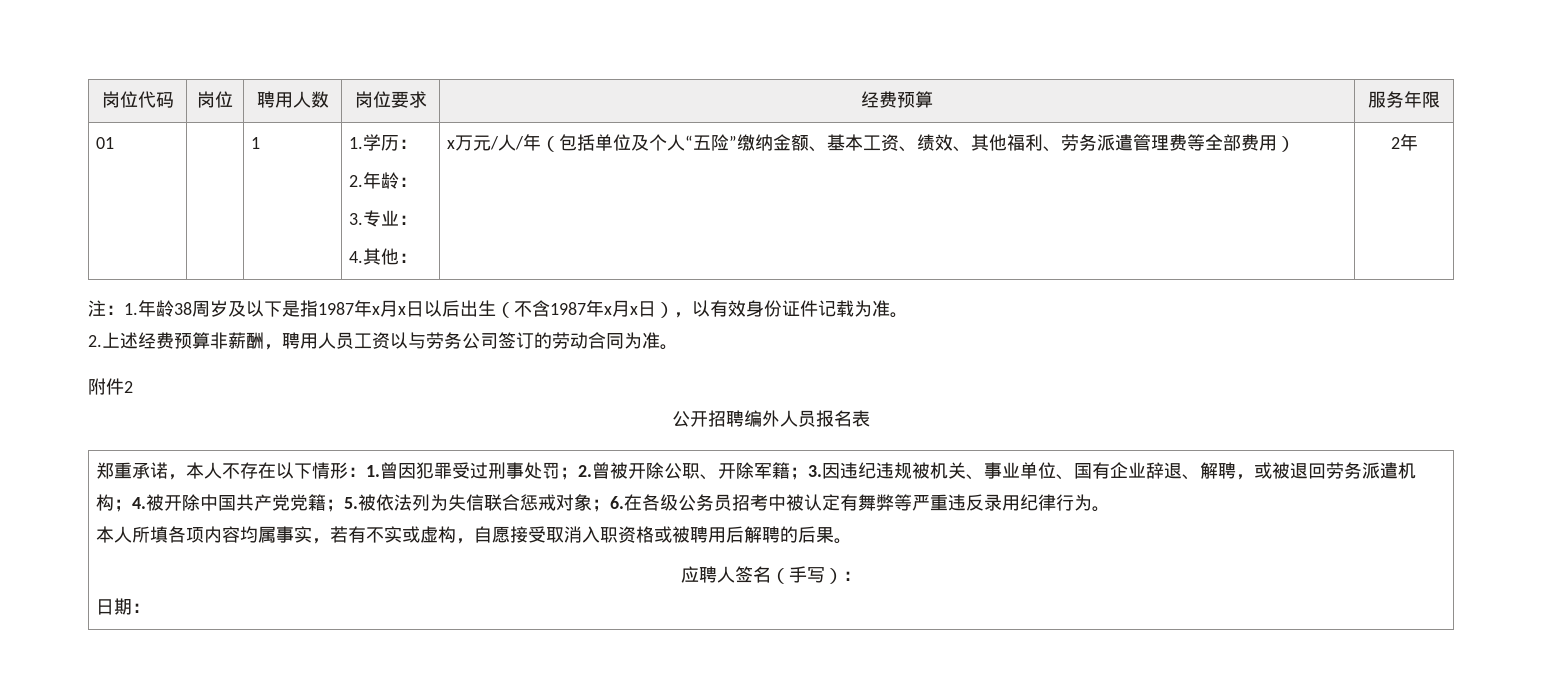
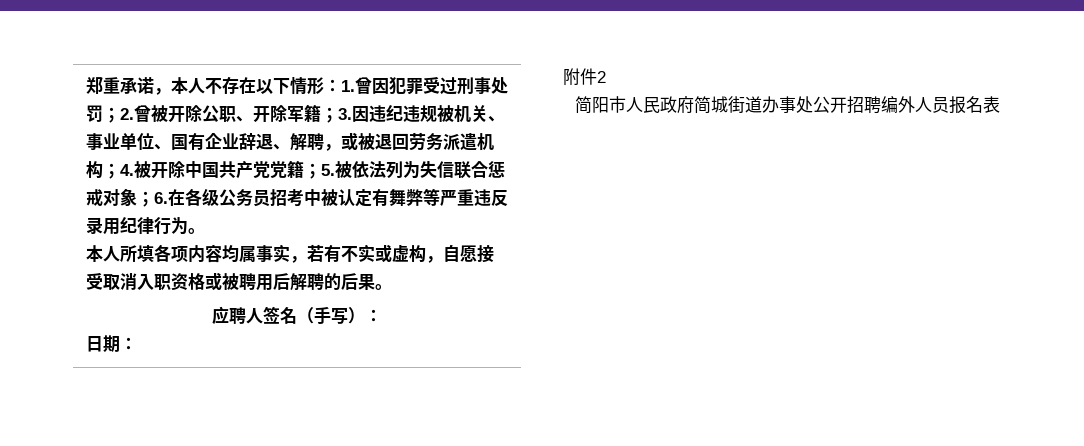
[101,91,174,108] [197,91,233,108] [256,91,329,108] [354,91,427,108] [861,91,934,108] [1368,91,1440,108] [95,137,114,149] [250,137,260,149] [348,134,417,151] [348,172,417,189] [348,210,417,227] [348,248,417,265] [446,134,1295,152] [1390,134,1418,151] [88,300,908,318] [88,332,678,350] [88,378,133,395] [672,410,870,427] 岗位代码 | 岗位 | 聘用人数 | 岗位要求 | 经费预算 | 服务年限 // 01 | | 1 | 1.学历： // 2.年龄： // 3.专业： // 4.其他： | x万元/人/年（包括单位及个人“五险”缴纳金额、基本工资、绩效、其他福利、劳务派遣管理费等全部费用） | 2年 // 注：1.年龄38周岁及以下是指1987年x月x日以后出生（不含1987年x月x日），以有效身份证件记载为准。 // 2.上述经费预算非薪酬，聘用人员工资以与劳务公司签订的劳动合同为准。 // 附件2 // 公开招聘编外人员报名表 // -> (85, 86) none
(150, 608) none -> [563,68,606,86] [574,96,1000,114] // 附件2 // 简阳市人民政府简城街道办事处公开招聘编外人员报名表

